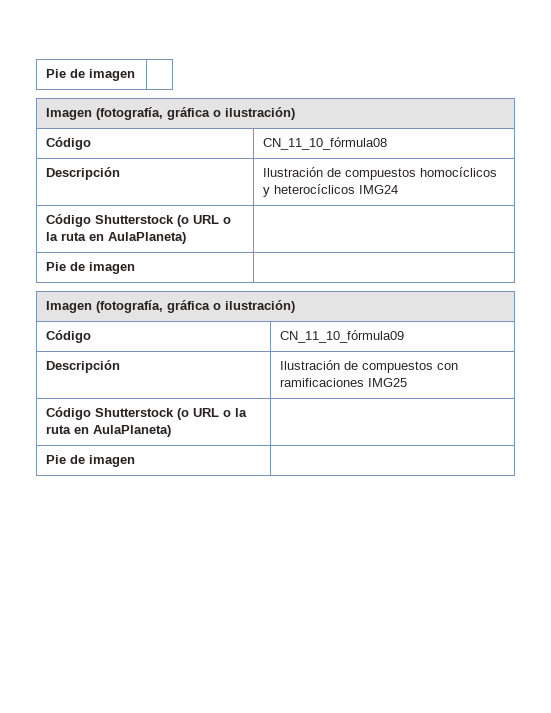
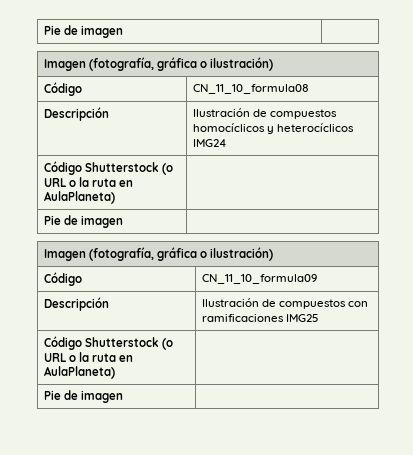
[45,69,135,81] [45,107,295,120] [45,137,91,150] [262,137,387,150] Pie de imagen | // Imagen (fotografía, gráfica o ilustración) // Código | CN_11_10_fórmula08 -> [43,25,123,38] [43,57,273,71] [43,82,82,96] [192,84,309,94] Pie de imagen | // Imagen (fotografía, gráfica o ilustración) // Código | CN_11_10_formula08
[279,330,404,343] CN_11_10_fórmula09 -> [201,274,317,284] CN_11_10_formula09

